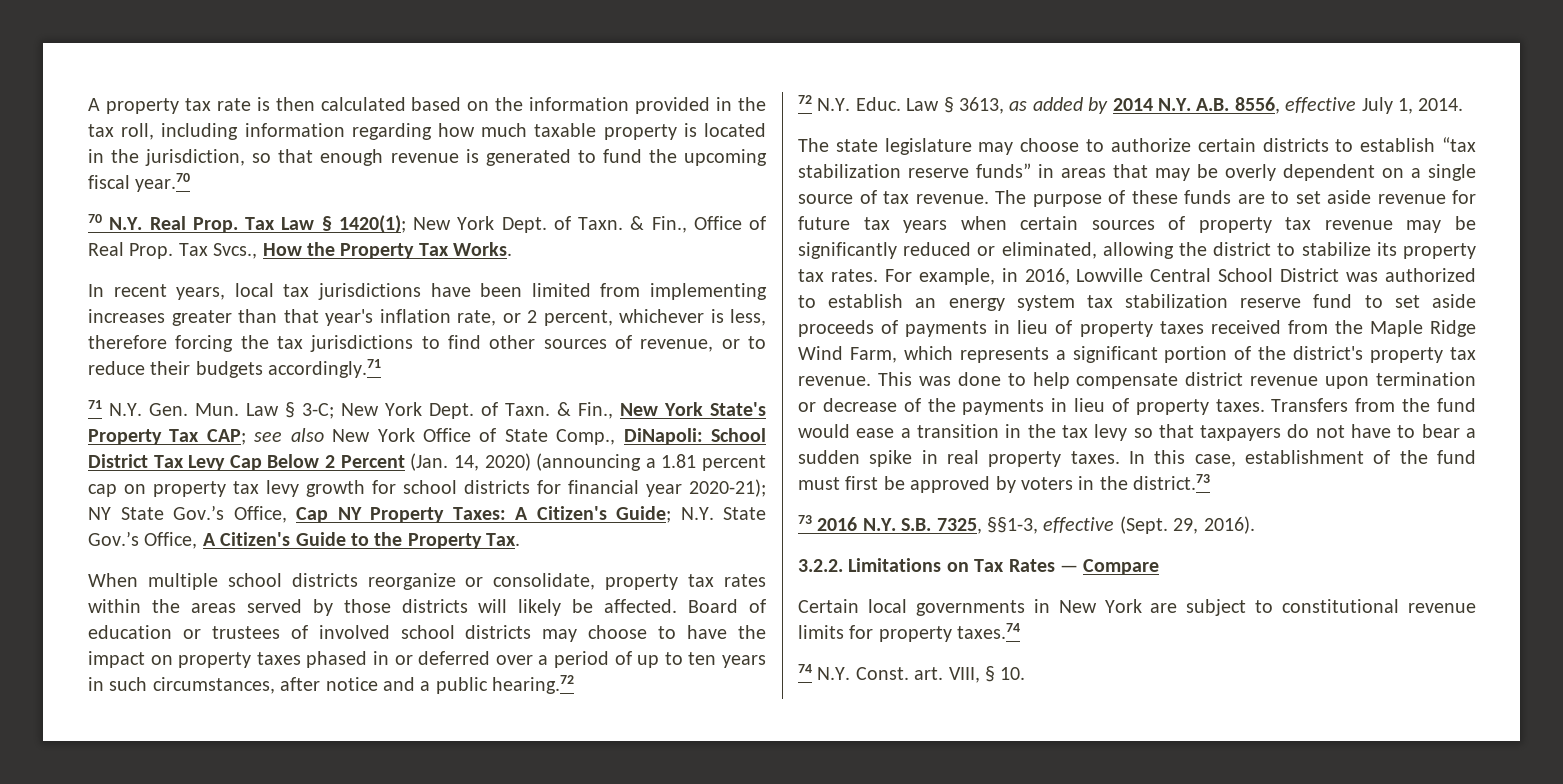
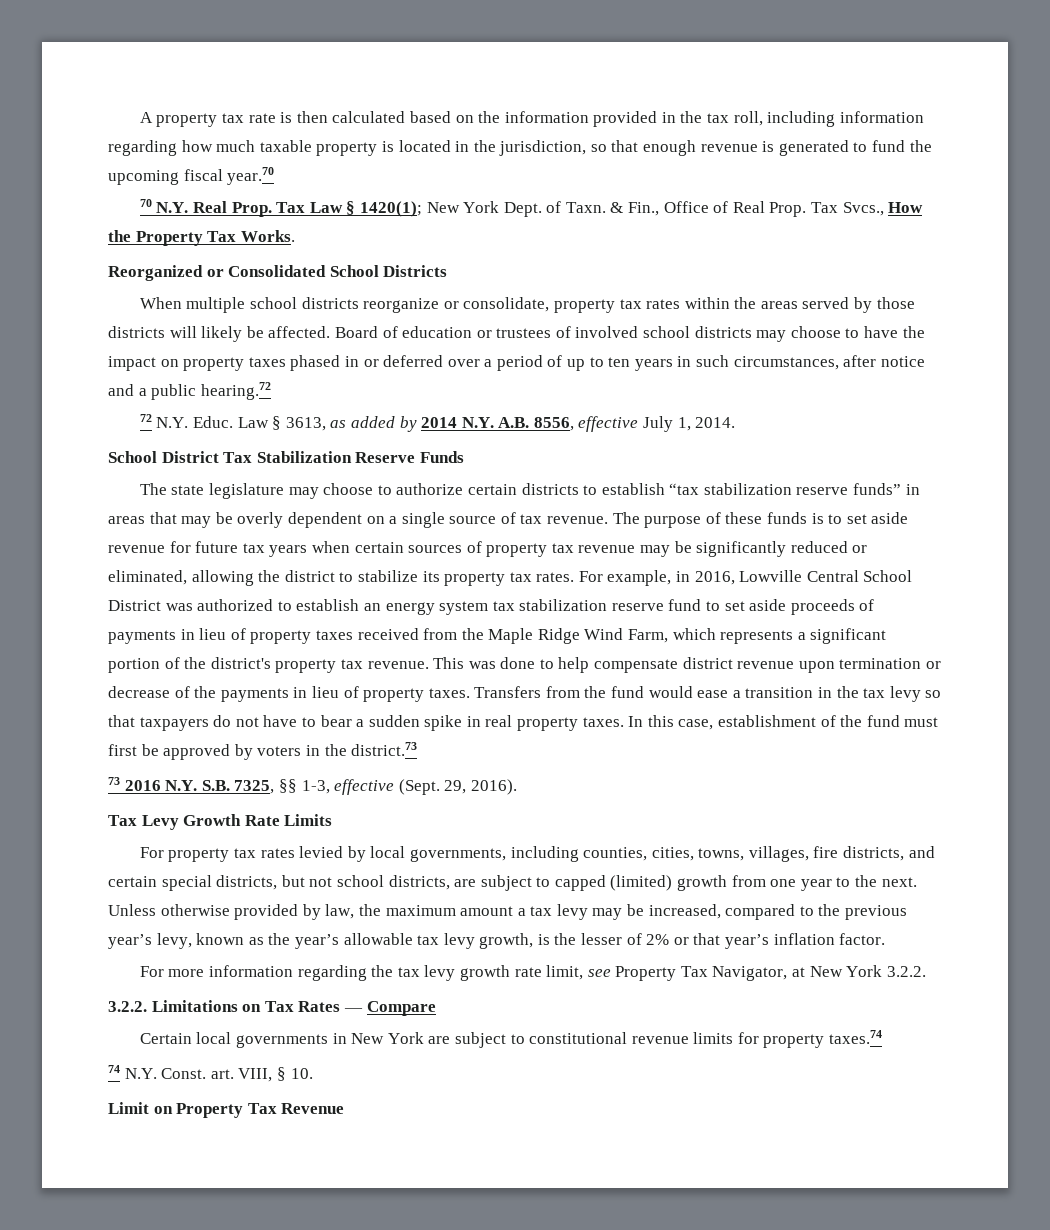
[88,283,768,300] [88,309,766,326] [88,335,767,352] [88,359,382,378] [88,400,766,419] [88,428,766,445] [88,453,766,471] [88,479,766,497] [88,505,766,523] [88,531,521,549] In recent years, local tax jurisdictions have been limited from implementing increases greater than that year's inflation rate, or 2 percent, whichever is less, therefore forcing the tax jurisdictions to find other sources of revenue, or to reduce their budgets accordingly.71 // 71 N.Y. Gen. Mun. Law § 3-C; New York Dept. of Taxn. & Fin., New York State's Property Tax CAP; see also New York Office of State Comp., DiNapoli: School District Tax Levy Cap Below 2 Percent (Jan. 14, 2020) (announcing a 1.81 percent cap on property tax levy growth for school districts for financial year 2020-21); NY State Gov.’s Office, Cap NY Property Taxes: A Citizen's Guide; N.Y. State Gov.’s Office, A Citizen's Guide to the Property Tax. -> [108,265,448,281] Reorganized or Consolidated School Districts
(1464, 104) none -> [108,451,464,463] // School District Tax Stabilization Reserve Funds
[1237,194,1265,204] are -> [811,513,824,524] is
[987,517,1038,534] §§1-3, -> [278,779,330,794] §§ 1-3,
(1255, 525) none -> [108,814,333,830] [139,846,935,862] [108,875,917,891] [108,904,908,920] [108,933,886,949] [139,965,926,981] // Tax Levy Growth Rate Limits // For property tax rates levied by local governments, including counties, cities, towns, villages, fire districts, and certain special districts, but not school districts, are subject to capped (limited) growth from one year to the next. Unless otherwise provided by law, the maximum amount a tax levy may be increased, compared to the previous year’s levy, known as the year’s allowable tax levy growth, is the lesser of 2% or that year’s inflation factor. // For more information regarding the tax levy growth rate limit, see Property Tax Navigator, at New York 3.2.2.
(1026, 673) none -> [108,1102,345,1118] // Limit on Property Tax Revenue

